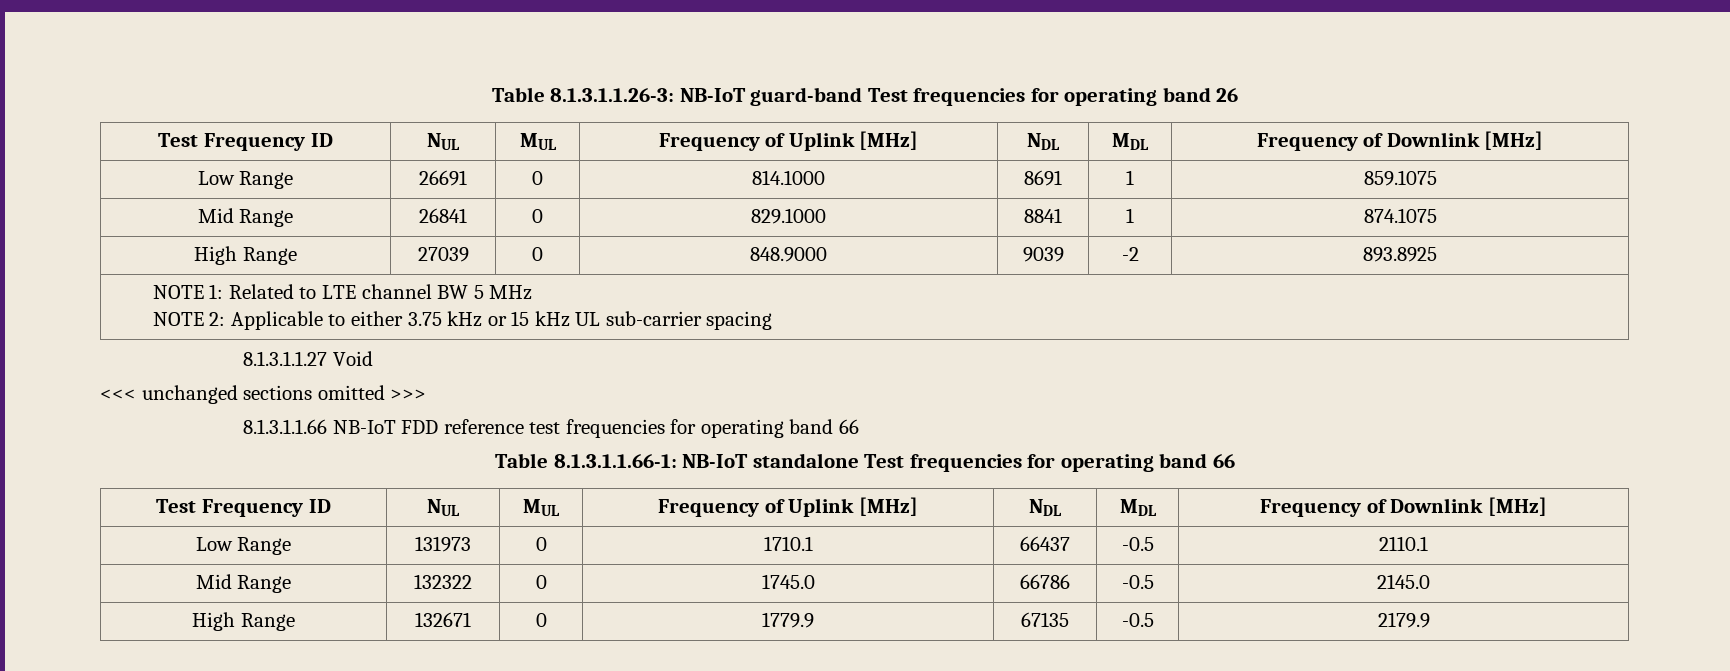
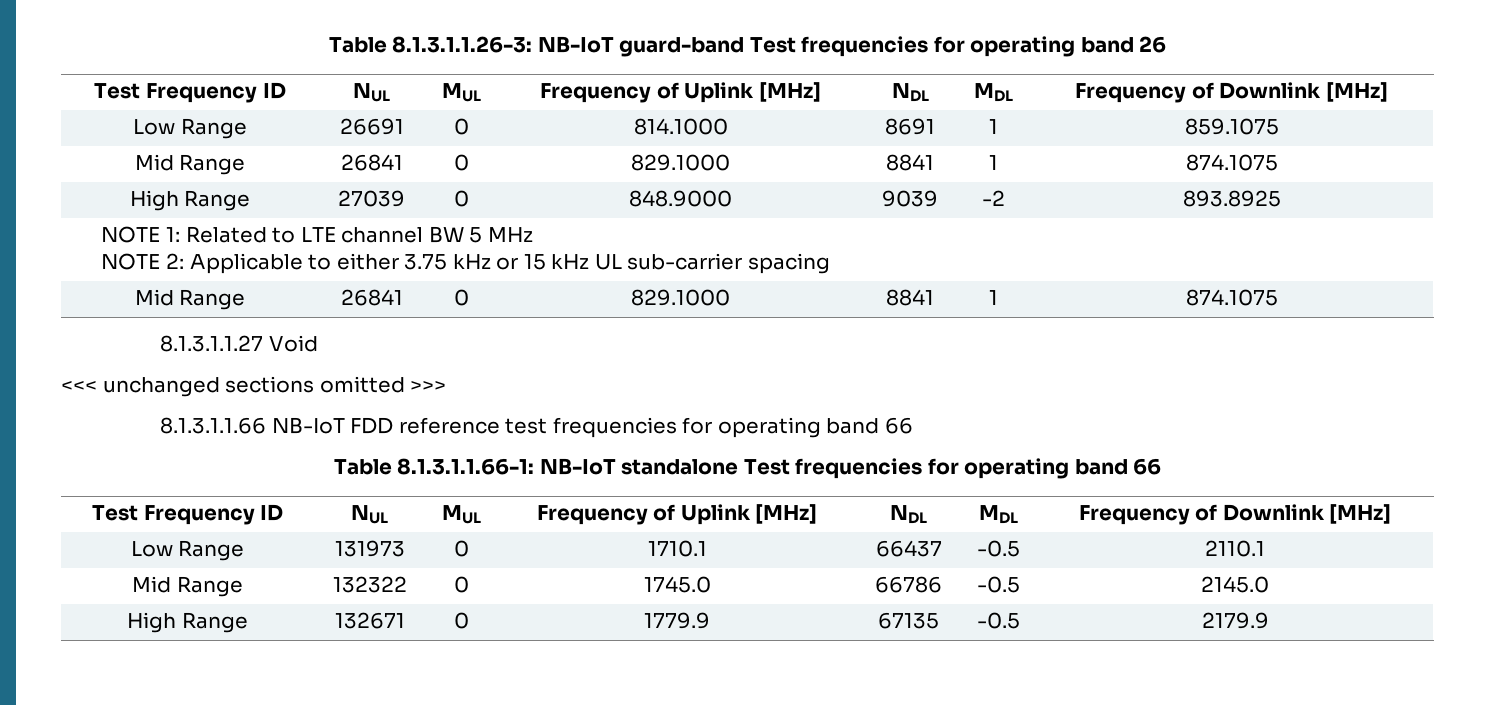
(773, 320) none -> [134,289,246,310] [340,289,403,306] [453,289,469,306] [631,289,731,306] [886,289,934,306] [988,290,998,305] [1185,289,1278,306] // Mid Range | 26841 | 0 | 829.1000 | 8841 | 1 | 874.1075

